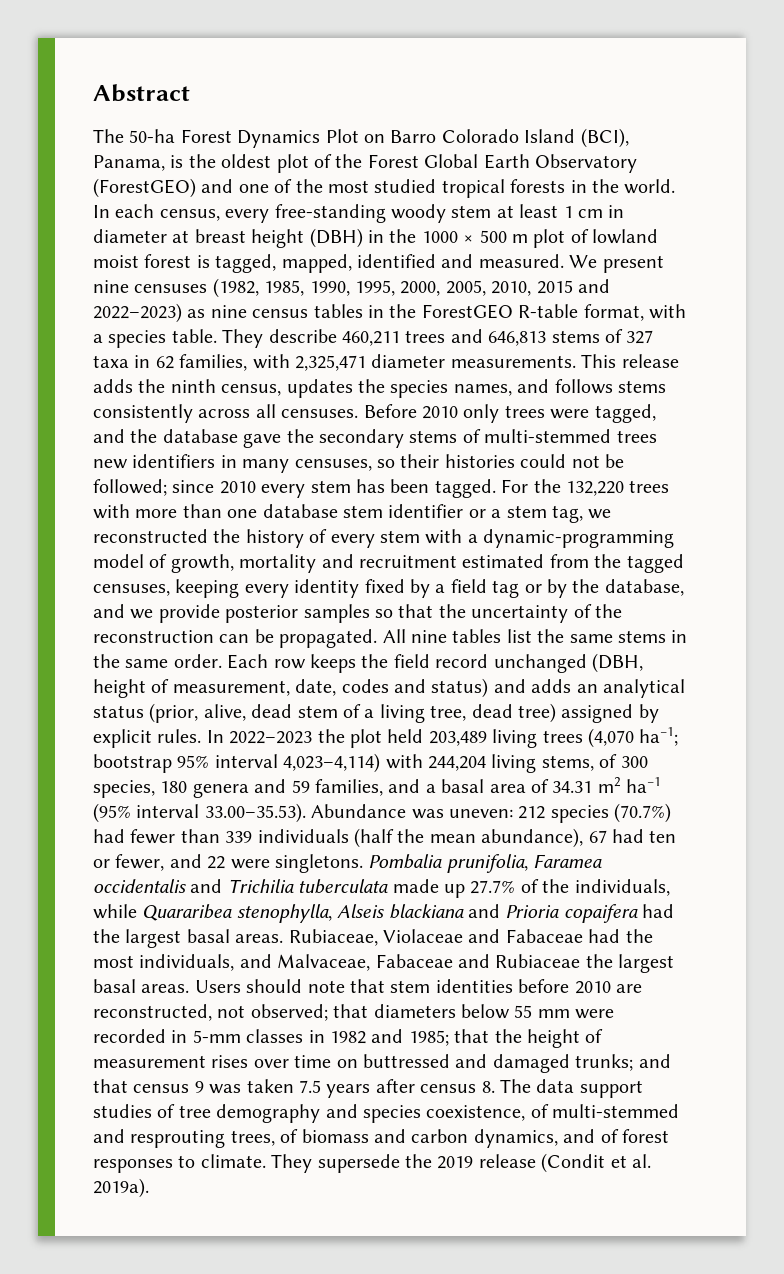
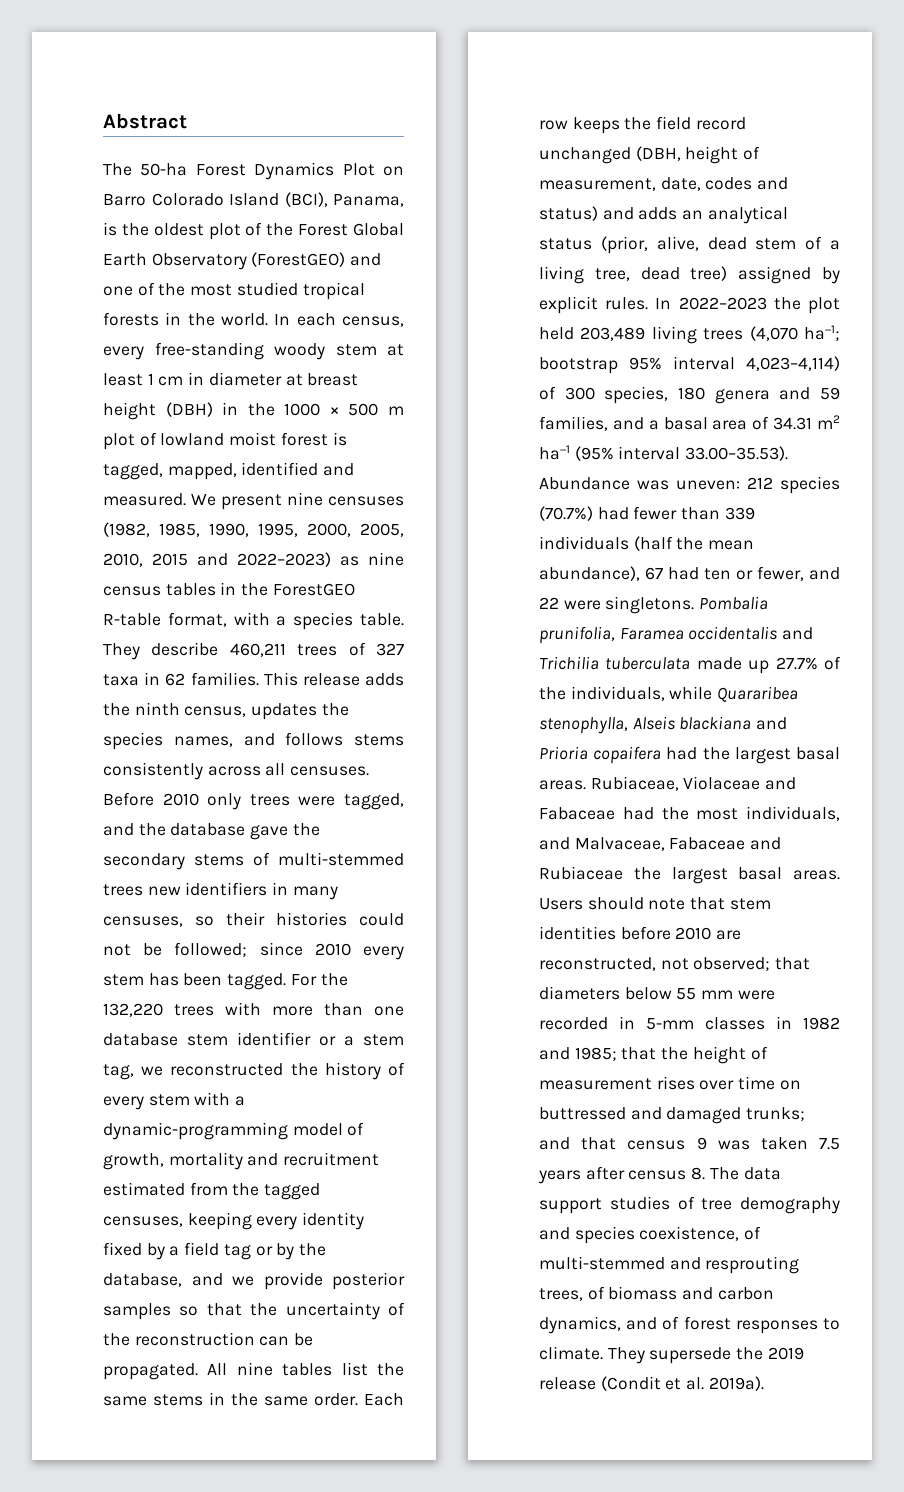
[450,329,600,346] and 646,813 stems -> (338, 650) none
[179,354,576,371] families, with 2,325,471 diameter measurements. -> [190,672,259,686] families.
[385,754,594,773] with 244,204 living stems, -> (840, 363) none

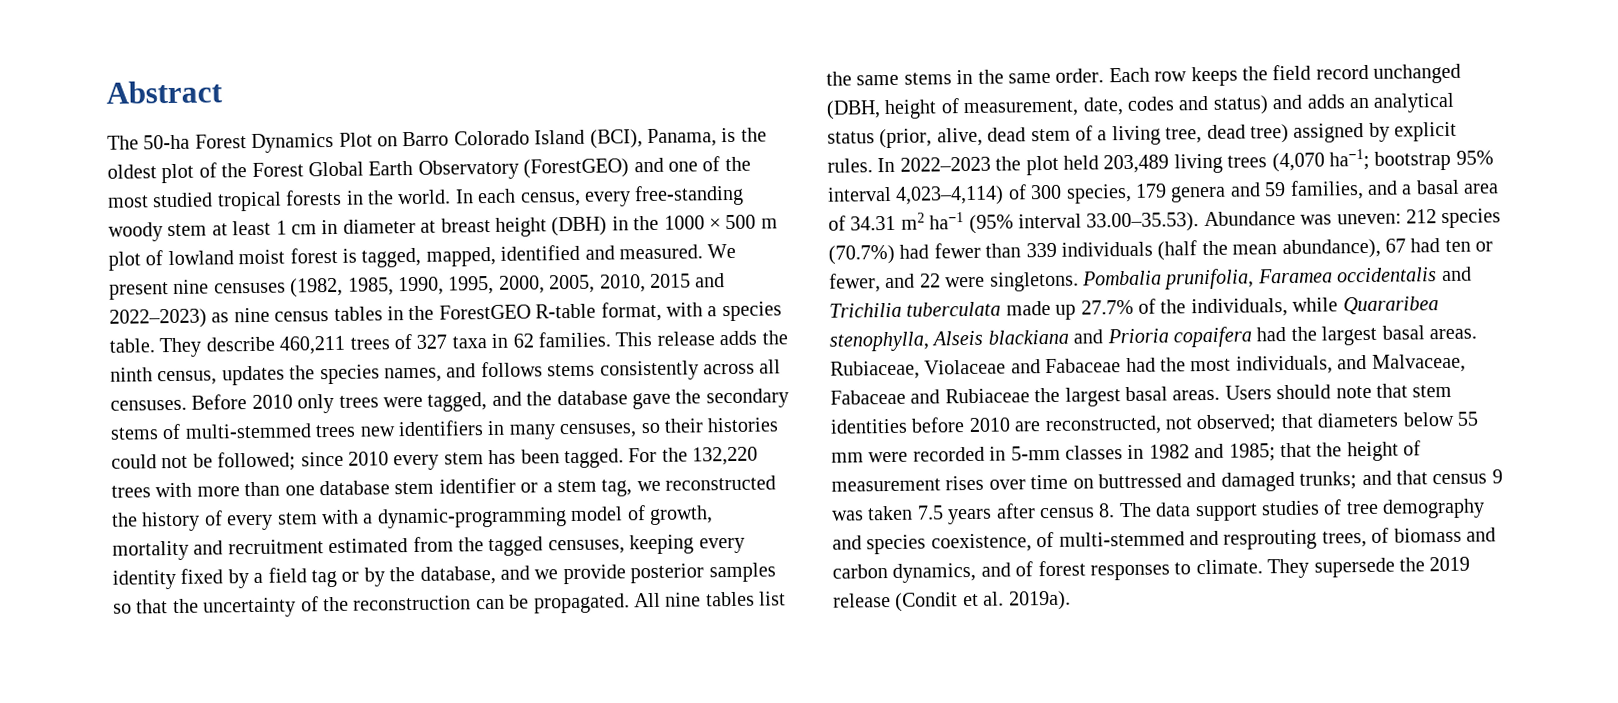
[678,387,705,400] 180 -> [1135,183,1167,198] 179

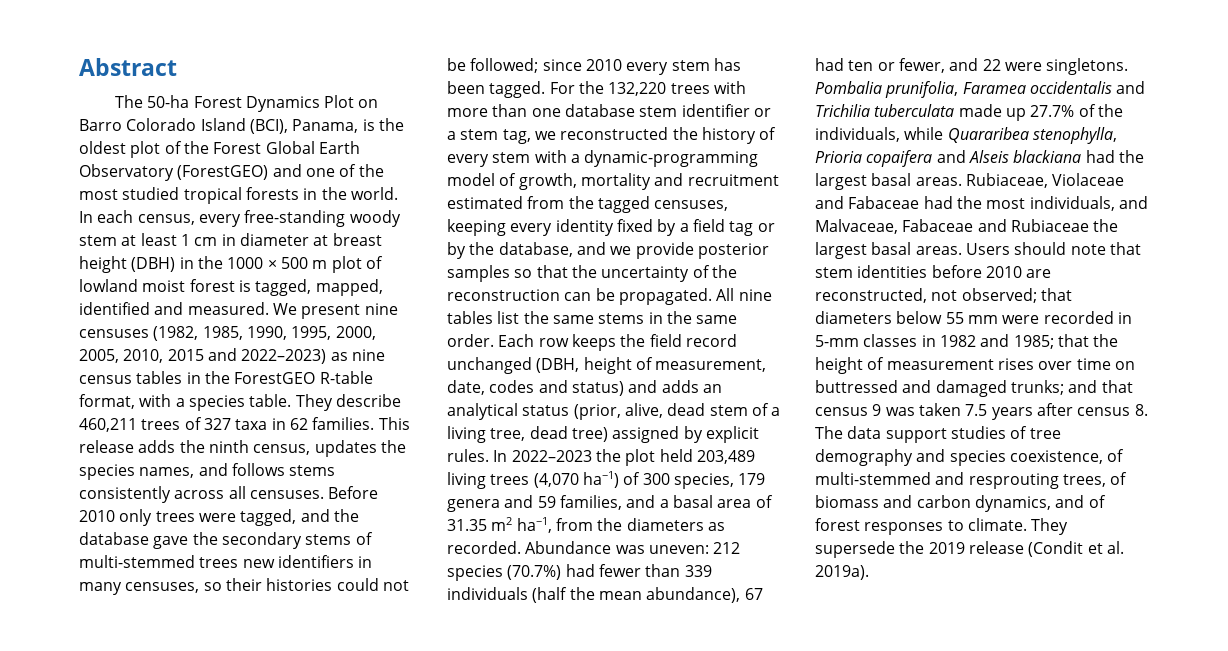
[1329,148,1494,171] [827,185,1005,206] ha−1; bootstrap 95% interval 4,023–4,114) -> [582,471,619,488] ha−1)
[850,212,1200,234] 34.31 m2 ha−1 (95% interval 33.00–35.53). -> [447,517,725,533] [447,541,521,554] 31.35 m2 ha−1, from the diameters as recorded.
[931,326,1252,348] Alseis blackiana and Prioria copaifera -> [815,150,1082,167] Prioria copaifera and Alseis blackiana

